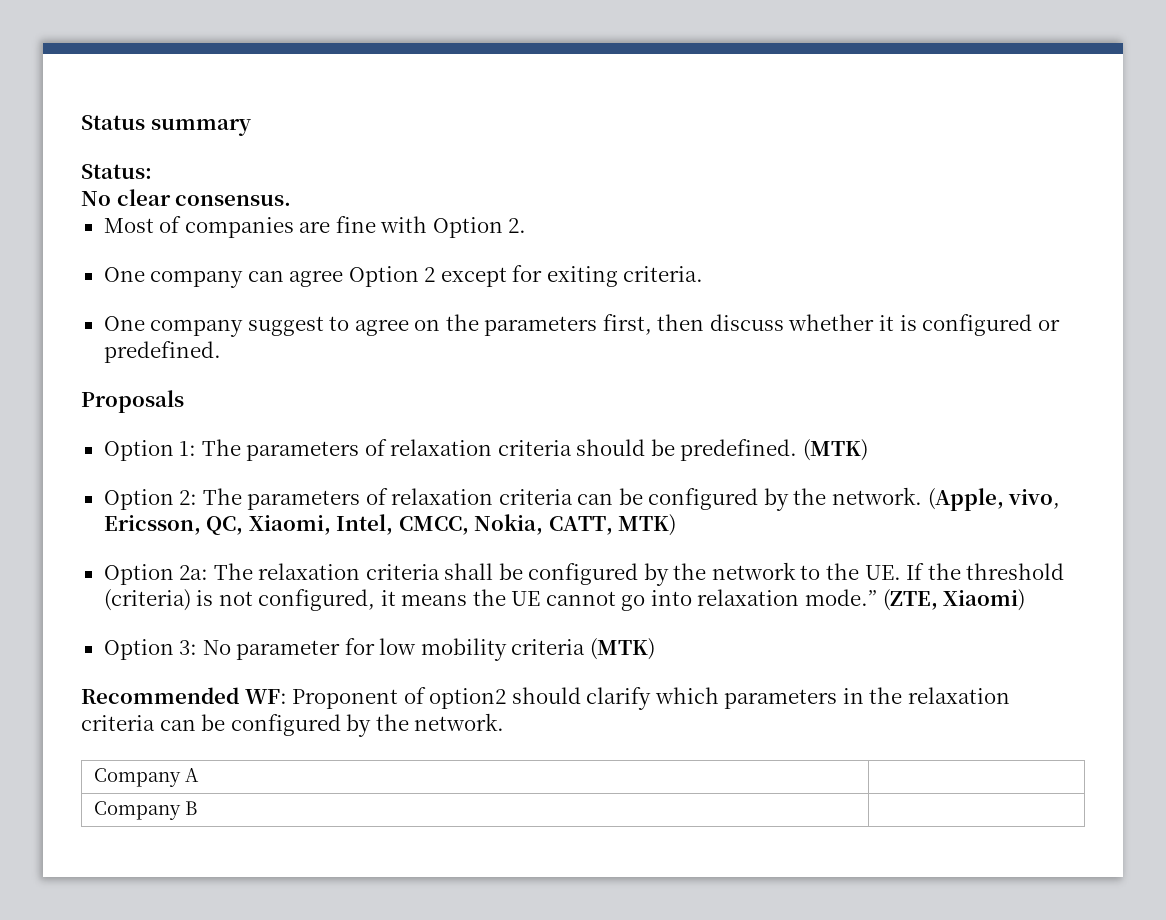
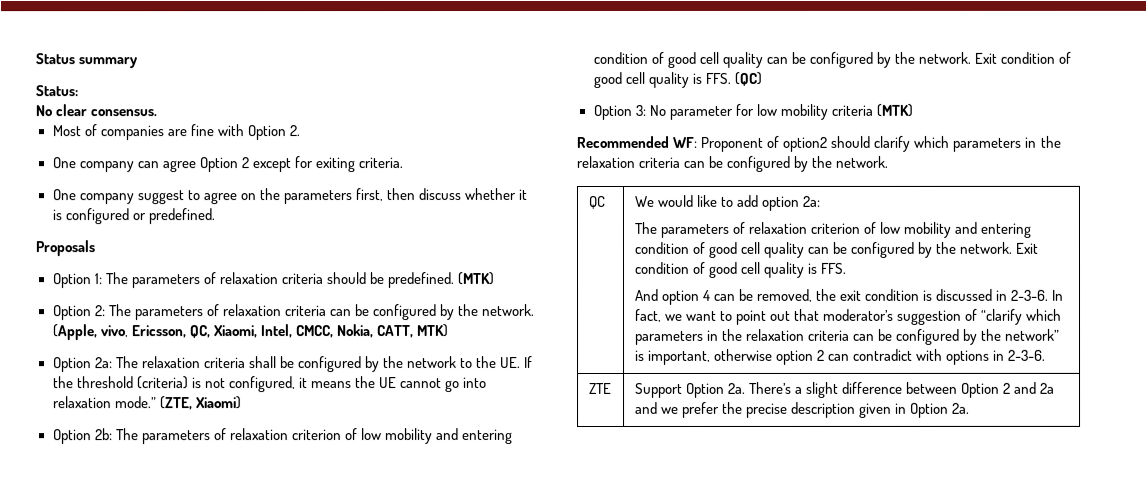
(1026, 600) none -> [52,428,514,445] [592,51,1072,68] [592,71,762,88] // Option 2b: The parameters of relaxation criterion of low mobility and entering condition of good cell quality can be configured by the network. Exit condition of good cell quality is FFS. (QC)
[94,768,200,787] [94,801,198,820] Company A | // Company B | -> [587,195,605,209] [633,194,820,211] [633,221,1032,238] [633,241,1040,258] [634,261,847,278] [634,288,1065,305] [634,308,1063,325] [634,328,1061,345] [634,348,1047,365] [588,382,612,394] [634,381,1056,398] [634,401,971,418] QC | We would like to add option 2a: // The parameters of relaxation criterion of low mobility and entering condition of good cell quality can be configured by the network. Exit condition of good cell quality is FFS. // And option 4 can be removed, the exit condition is discussed in 2-3-6. In fact, we want to point out that moderator’s suggestion of “clarify which parameters in the relaxation criteria can be configured by the network” is important, otherwise option 2 can contradict with options in 2-3-6. // ZTE | Support Option 2a. There’s a slight difference between Option 2 and 2a and we prefer the precise description given in Option 2a.

